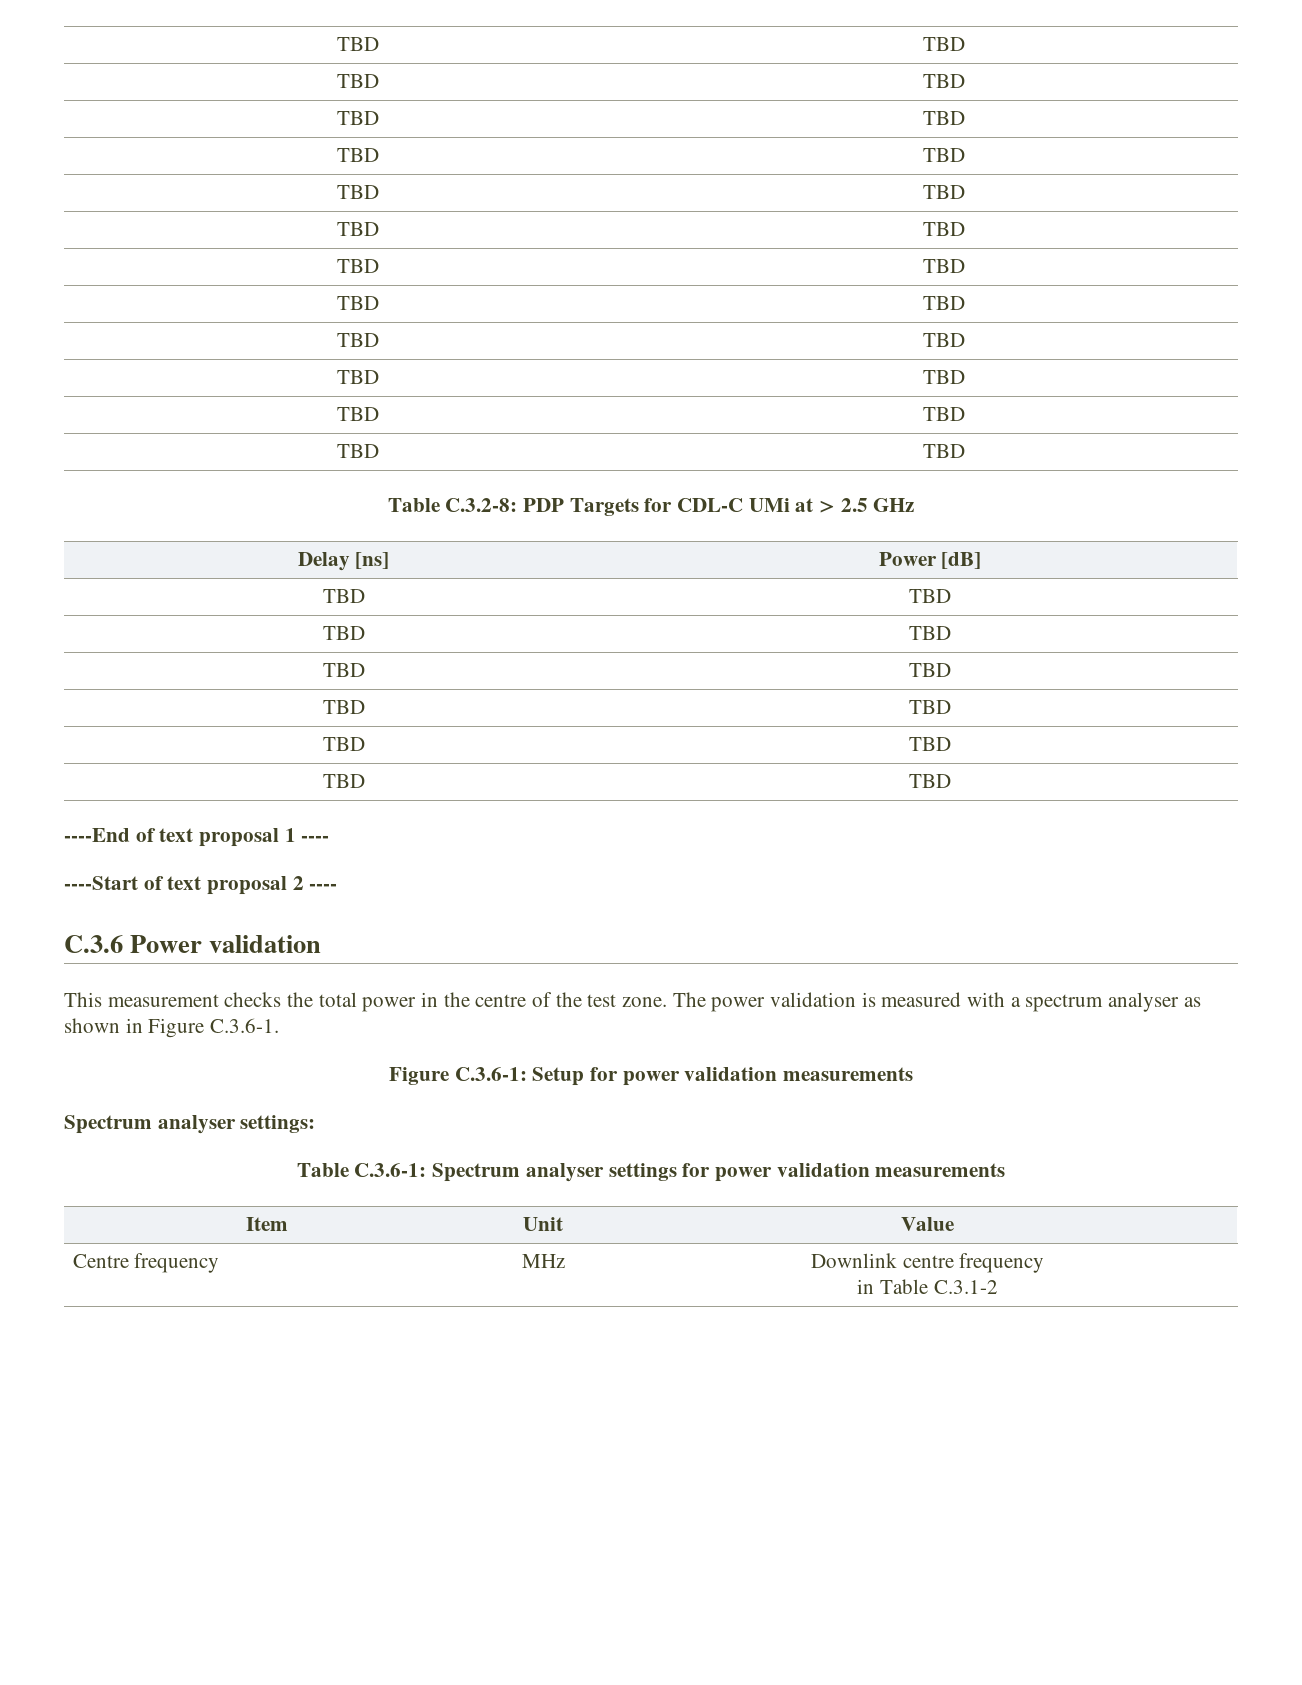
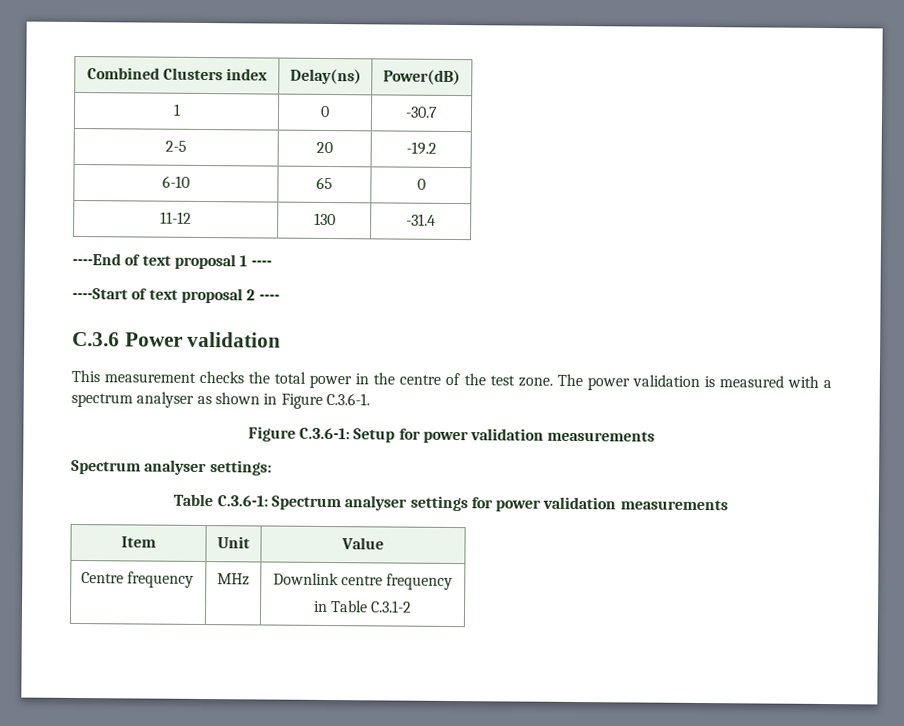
[336,37,379,51] [923,37,965,51] [336,74,379,88] [923,74,965,88] [336,111,379,125] [923,111,965,125] [336,148,379,162] [923,148,965,162] [336,185,379,199] [923,185,965,199] [336,222,379,236] [923,222,965,236] [336,259,379,273] [923,259,965,273] [336,296,379,310] [923,296,965,310] [336,333,379,347] [923,333,965,347] [336,370,379,384] [923,370,965,384] [336,407,379,421] [923,407,965,421] [336,444,379,458] [923,444,965,458] [387,498,915,516] [297,552,390,571] [878,552,982,569] [322,589,365,603] [909,589,951,603] [322,626,365,640] [909,626,951,640] [322,663,365,677] [909,663,951,677] [322,700,365,714] [909,700,951,714] [322,737,365,751] [909,737,951,751] [322,774,365,788] [909,774,951,788] TBD | TBD // TBD | TBD // TBD | TBD // TBD | TBD // TBD | TBD // TBD | TBD // TBD | TBD // TBD | TBD // TBD | TBD // TBD | TBD // TBD | TBD // TBD | TBD // Table C.3.2-8: PDP Targets for CDL-C UMi at > 2.5 GHz // Delay [ns] | Power [dB] // TBD | TBD // TBD | TBD // TBD | TBD // TBD | TBD // TBD | TBD // TBD | TBD -> [86,67,269,81] [289,68,362,85] [383,69,461,86] [172,103,181,116] [320,105,330,118] [405,106,438,118] [165,140,187,152] [316,141,333,154] [405,141,437,155] [162,175,190,188] [316,176,333,190] [416,178,426,190] [160,211,192,224] [313,212,336,226] [406,213,436,226] Combined Clusters index | Delay(ns) | Power(dB) // 1 | 0 | -30.7 // 2-5 | 20 | -19.2 // 6-10 | 65 | 0 // 11-12 | 130 | -31.4

